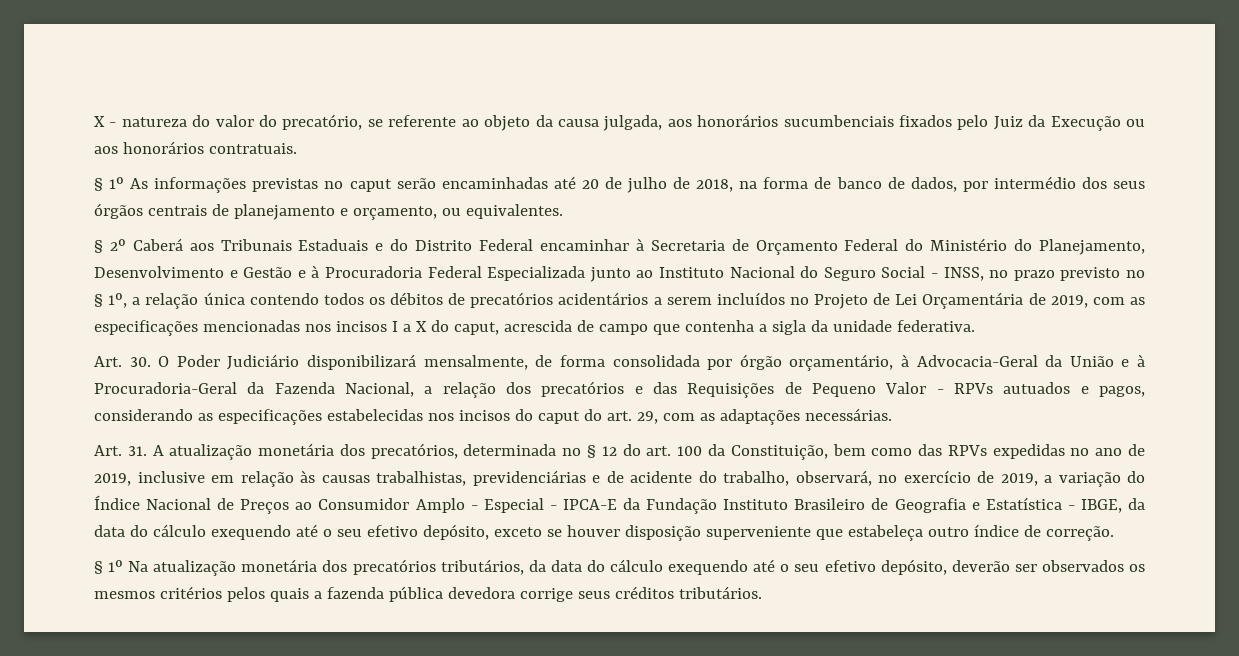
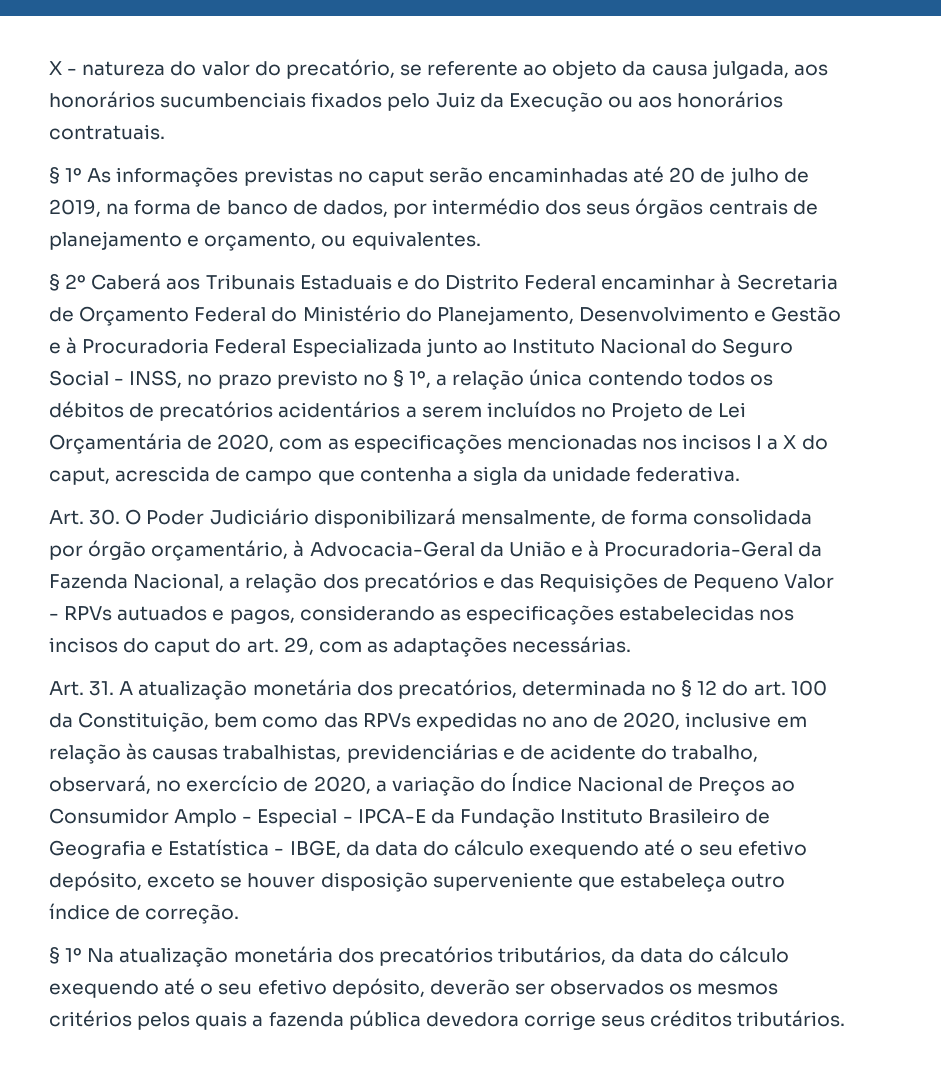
[696,179,734,192] 2018, -> [49,199,101,217] 2019,
[1050,295,1088,308] 2019, -> [217,434,275,452] 2020,
[94,473,131,486] 2019, -> [623,712,681,730] 2020,
[1000,473,1038,486] 2019, -> [313,776,371,794] 2020,

